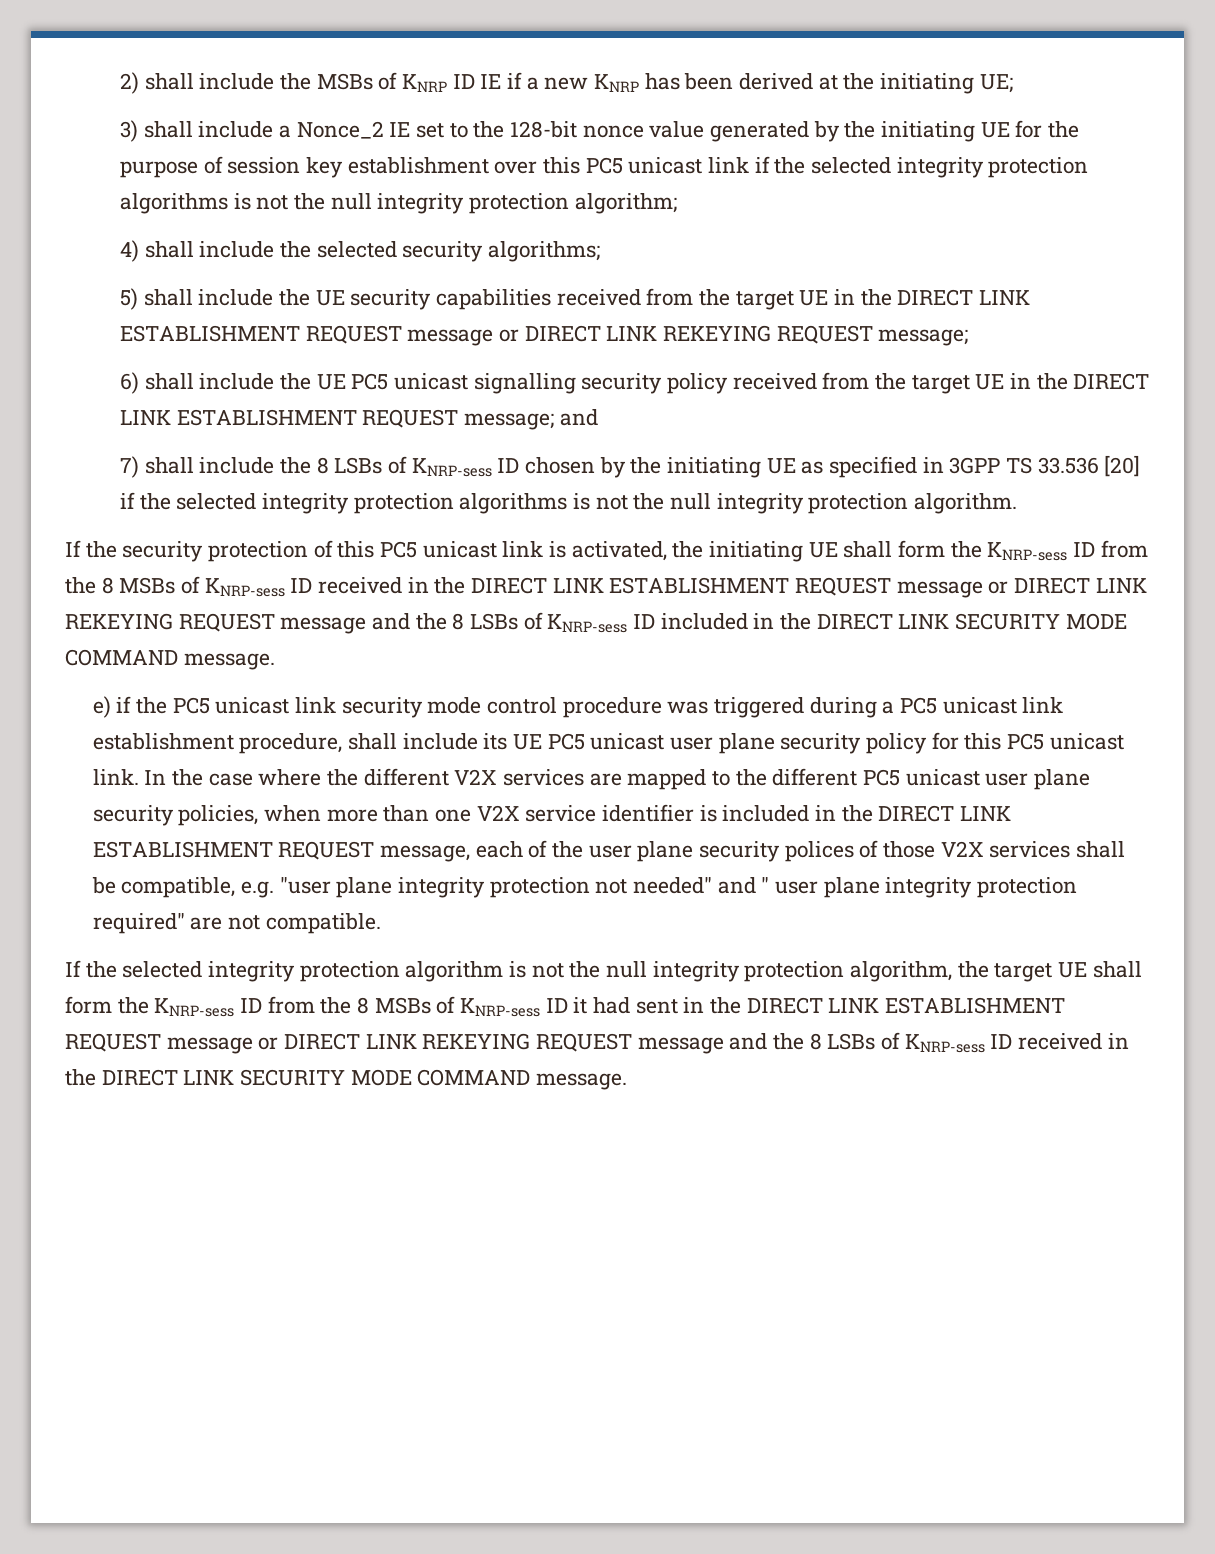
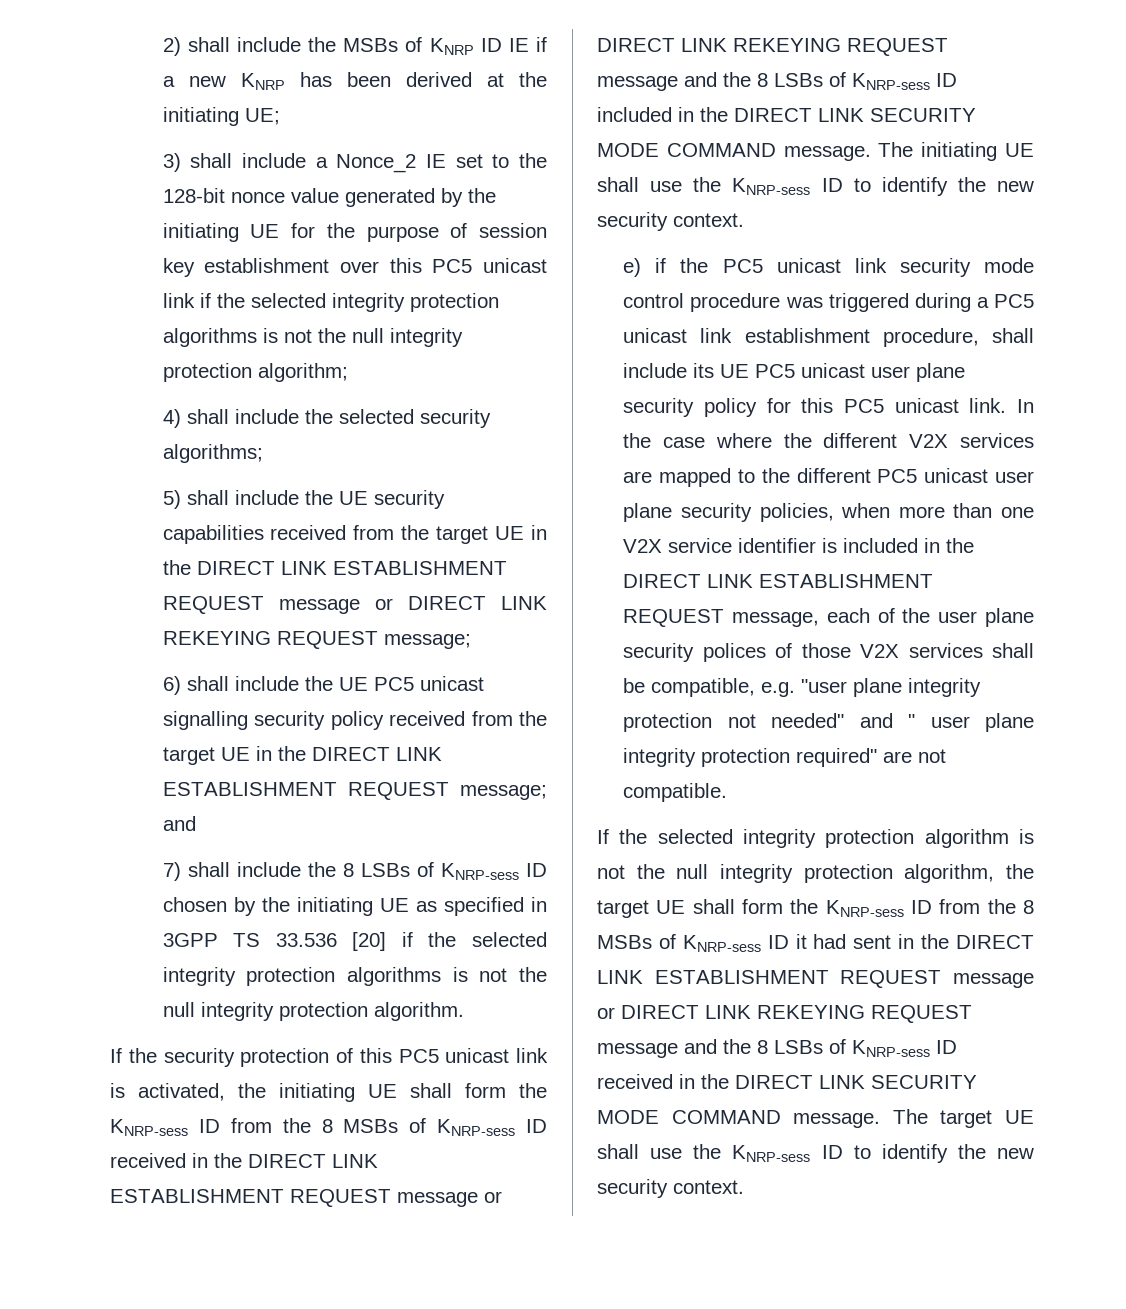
(275, 661) none -> [878,142,1034,161] [597,177,1034,196] [597,212,744,231] The initiating UE shall use the KNRP-sess ID to identify the new security context.
(628, 1081) none -> [892,1109,1034,1128] [597,1144,1034,1163] [597,1179,744,1198] The target UE shall use the KNRP-sess ID to identify the new security context.

